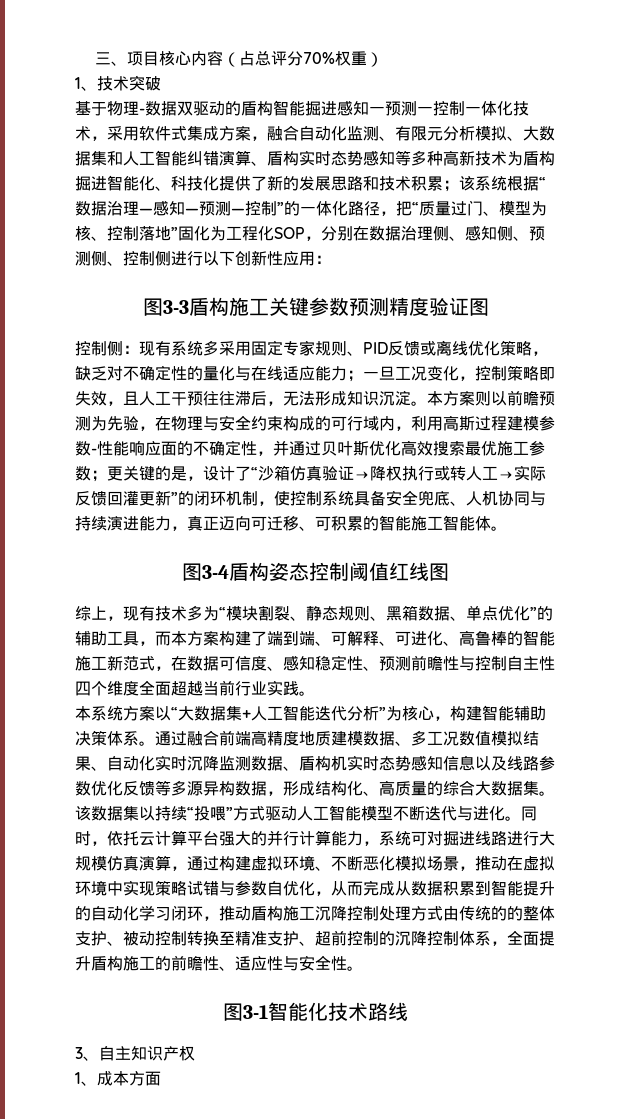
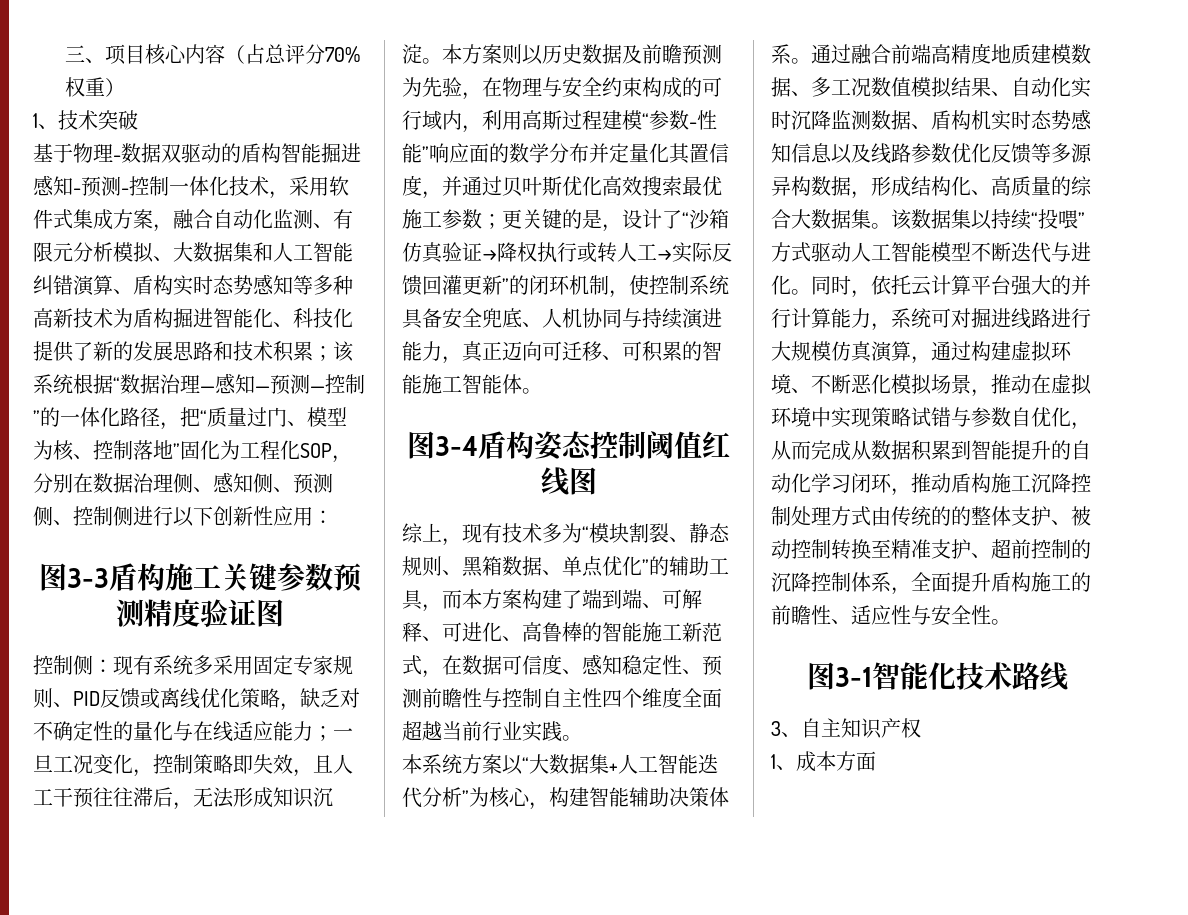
[369,101,433,116] 一预测一 -> [73,176,129,197] -预测-
(507, 398) none -> [542,44,642,64] 历史数据及
(539, 423) none -> [642,113,649,128] “
(129, 448) none -> [422,146,429,161] ”
[193,440,257,456] 不确定性 -> [509,143,729,164] [402,175,422,196] 数学分布并定量化其置信度

